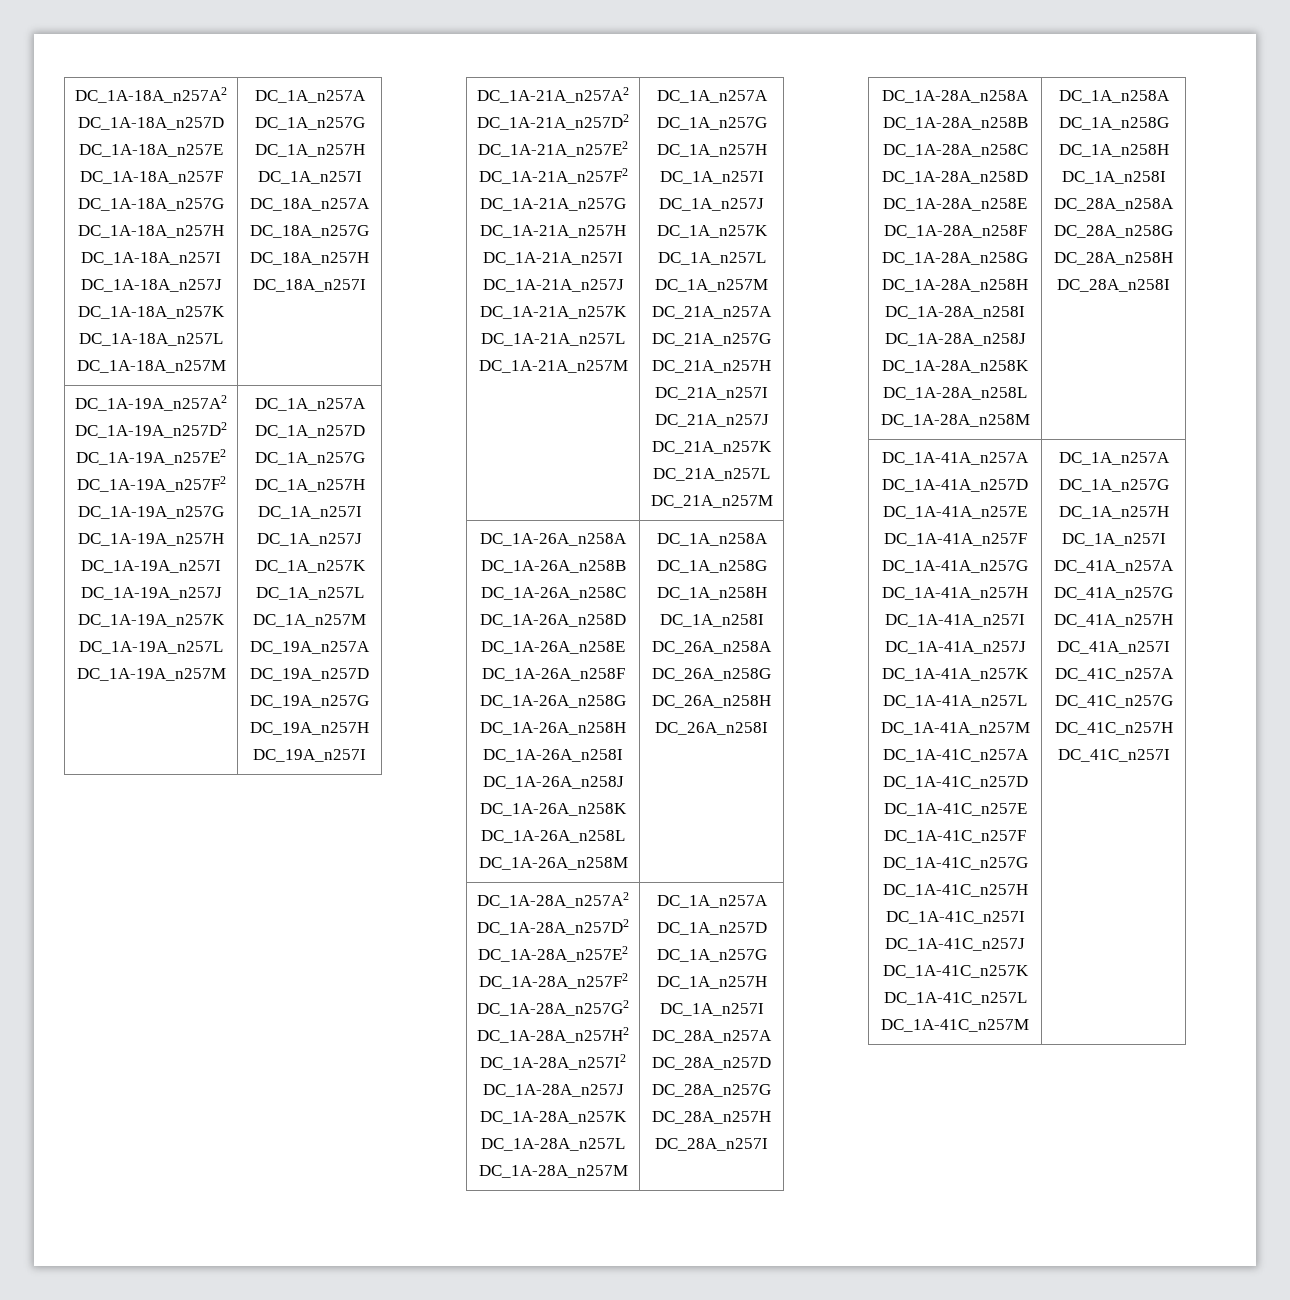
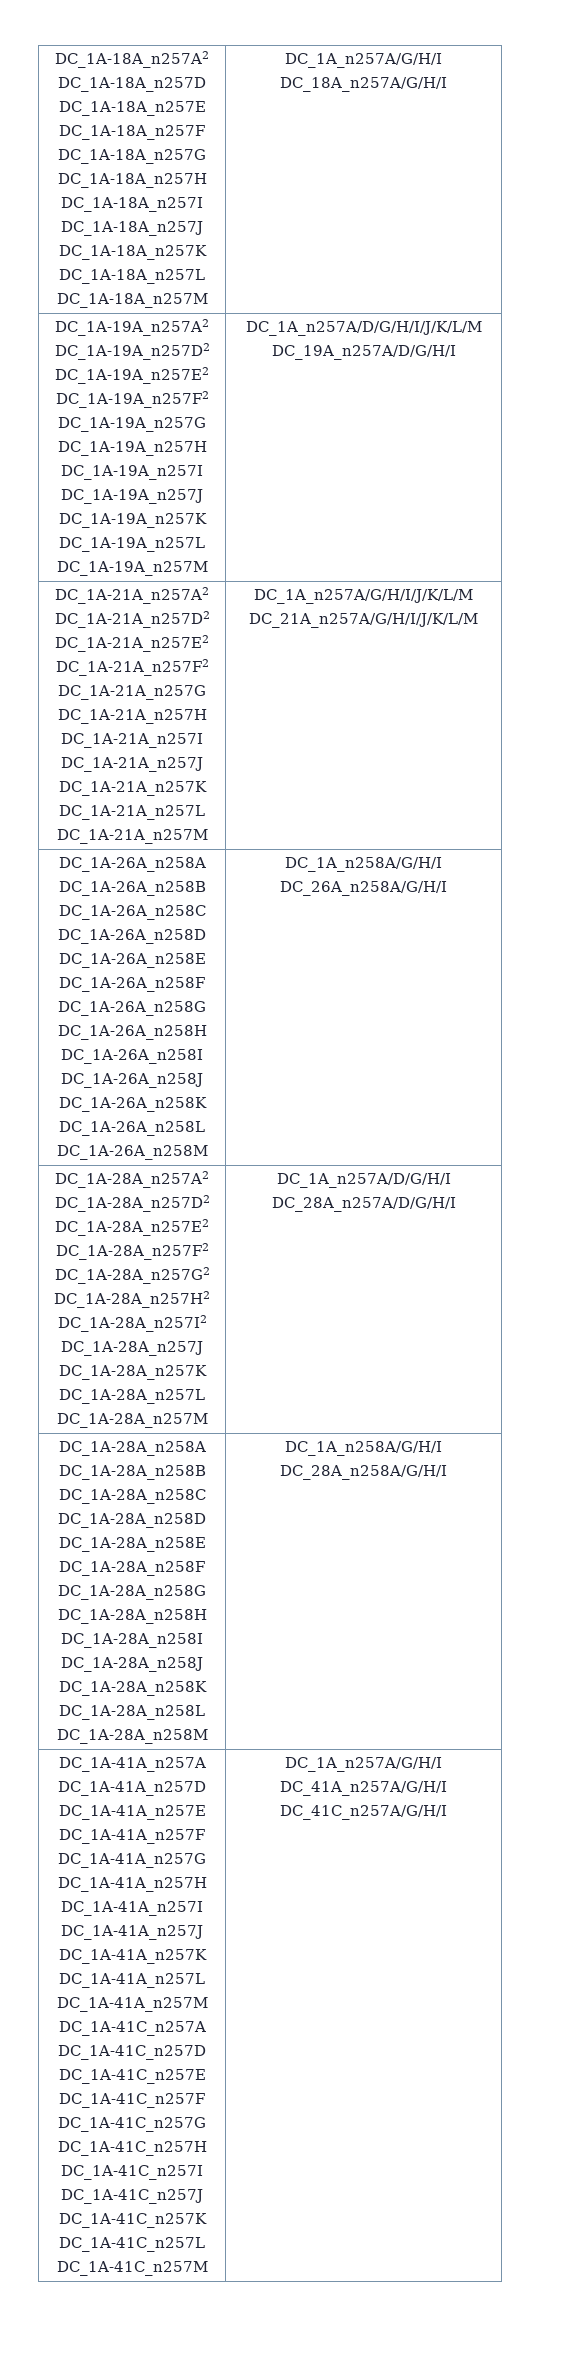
[254,90,366,103] [254,117,365,130] [254,144,365,157] [257,171,362,184] [250,198,370,211] [250,225,369,238] [250,252,369,265] [253,279,366,292] DC_1A_n257A // DC_1A_n257G // DC_1A_n257H // DC_1A_n257I // DC_18A_n257A // DC_18A_n257G // DC_18A_n257H // DC_18A_n257I -> [285,53,442,68] [280,77,447,92] DC_1A_n257A/G/H/I // DC_18A_n257A/G/H/I
[254,398,366,411] [254,425,365,438] [254,452,365,465] [254,479,365,492] [257,506,362,519] [257,533,362,546] [254,560,366,573] [255,587,364,600] [253,614,366,627] [250,641,370,654] [250,668,369,681] [250,695,369,708] [250,722,369,735] [253,749,366,762] DC_1A_n257A // DC_1A_n257D // DC_1A_n257G // DC_1A_n257H // DC_1A_n257I // DC_1A_n257J // DC_1A_n257K // DC_1A_n257L // DC_1A_n257M // DC_19A_n257A // DC_19A_n257D // DC_19A_n257G // DC_19A_n257H // DC_19A_n257I -> [245,321,482,336] [271,345,456,360] DC_1A_n257A/D/G/H/I/J/K/L/M // DC_19A_n257A/D/G/H/I
[656,90,768,103] [656,117,767,130] [656,144,767,157] [659,171,764,184] [659,198,764,211] [656,225,768,238] [657,252,766,265] [655,279,768,292] [652,306,772,319] [652,333,771,346] [652,360,771,373] [655,387,768,400] [654,414,769,427] [652,441,772,454] [653,468,770,481] [650,495,773,508] DC_1A_n257A // DC_1A_n257G // DC_1A_n257H // DC_1A_n257I // DC_1A_n257J // DC_1A_n257K // DC_1A_n257L // DC_1A_n257M // DC_21A_n257A // DC_21A_n257G // DC_21A_n257H // DC_21A_n257I // DC_21A_n257J // DC_21A_n257K // DC_21A_n257L // DC_21A_n257M -> [254,589,473,604] [249,613,478,628] DC_1A_n257A/G/H/I/J/K/L/M // DC_21A_n257A/G/H/I/J/K/L/M
[656,533,768,546] [656,560,767,573] [656,587,767,600] [659,614,764,627] [652,641,772,654] [652,668,771,681] [652,695,771,708] [655,722,768,735] DC_1A_n258A // DC_1A_n258G // DC_1A_n258H // DC_1A_n258I // DC_26A_n258A // DC_26A_n258G // DC_26A_n258H // DC_26A_n258I -> [285,857,442,872] [280,881,447,896] DC_1A_n258A/G/H/I // DC_26A_n258A/G/H/I
[656,895,768,908] [656,922,767,935] [656,949,767,962] [656,976,767,989] [659,1003,764,1016] [652,1030,772,1043] [652,1057,771,1070] [652,1084,771,1097] [652,1111,771,1124] [655,1138,768,1151] DC_1A_n257A // DC_1A_n257D // DC_1A_n257G // DC_1A_n257H // DC_1A_n257I // DC_28A_n257A // DC_28A_n257D // DC_28A_n257G // DC_28A_n257H // DC_28A_n257I -> [276,1173,451,1188] [271,1197,456,1212] DC_1A_n257A/D/G/H/I // DC_28A_n257A/D/G/H/I
[1058,90,1170,103] [1058,117,1169,130] [1058,144,1169,157] [1061,171,1166,184] [1054,198,1174,211] [1054,225,1173,238] [1054,252,1173,265] [1057,279,1170,292] DC_1A_n258A // DC_1A_n258G // DC_1A_n258H // DC_1A_n258I // DC_28A_n258A // DC_28A_n258G // DC_28A_n258H // DC_28A_n258I -> [285,1441,442,1456] [280,1465,447,1480] DC_1A_n258A/G/H/I // DC_28A_n258A/G/H/I
[1058,452,1170,465] [1058,479,1169,492] [1058,506,1169,519] [1061,533,1166,546] [1054,560,1174,573] [1054,587,1173,600] [1054,614,1173,627] [1057,641,1170,654] [1054,668,1174,681] [1054,695,1173,708] [1054,722,1173,735] [1057,749,1170,762] DC_1A_n257A // DC_1A_n257G // DC_1A_n257H // DC_1A_n257I // DC_41A_n257A // DC_41A_n257G // DC_41A_n257H // DC_41A_n257I // DC_41C_n257A // DC_41C_n257G // DC_41C_n257H // DC_41C_n257I -> [285,1757,442,1772] [280,1781,447,1796] [280,1805,447,1820] DC_1A_n257A/G/H/I // DC_41A_n257A/G/H/I // DC_41C_n257A/G/H/I

